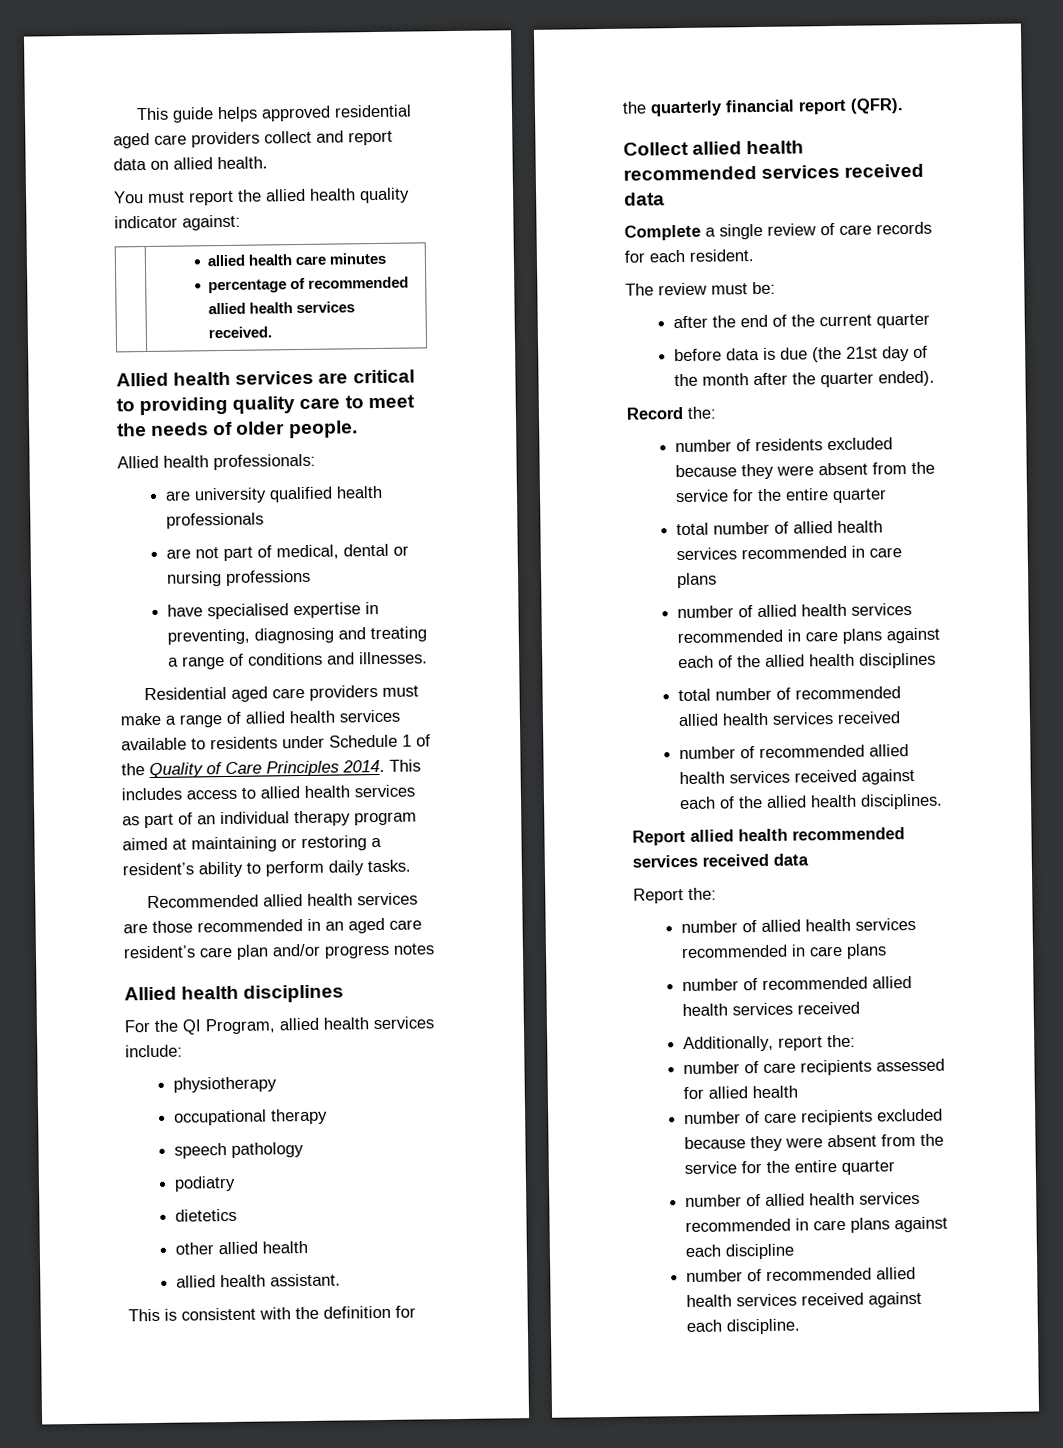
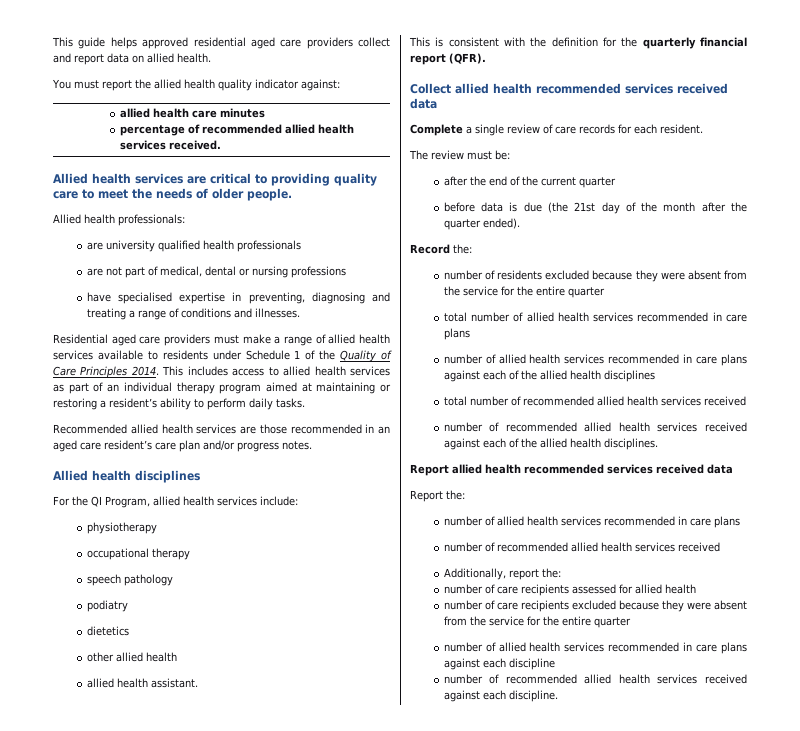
[393,943,435,955] notes -> [282,441,312,450] notes.

